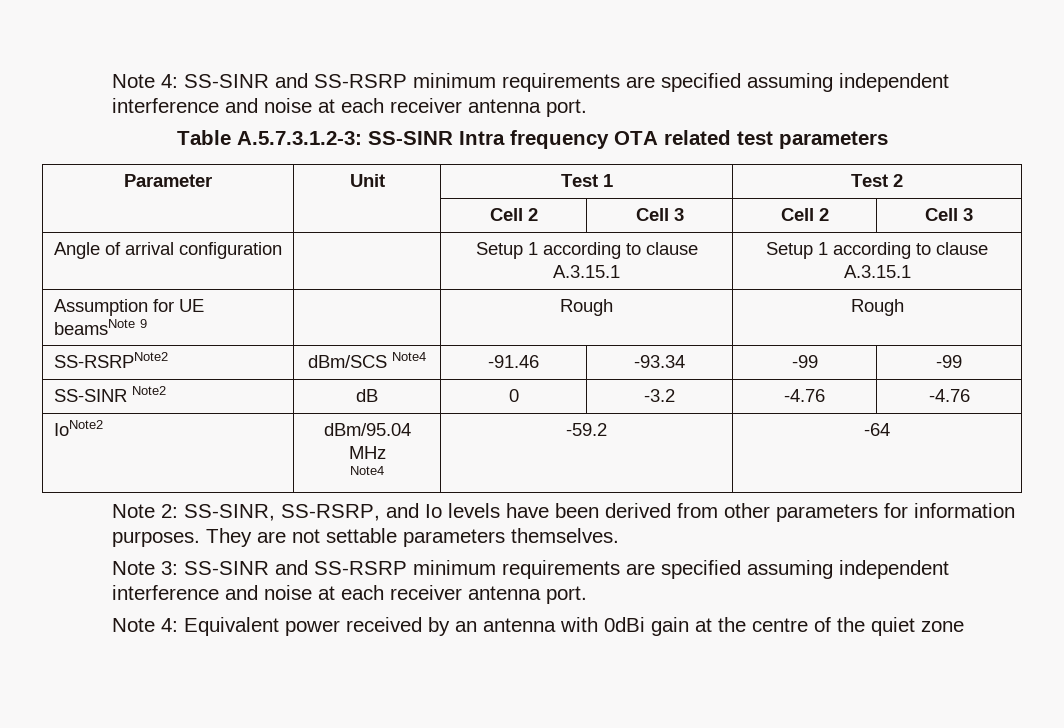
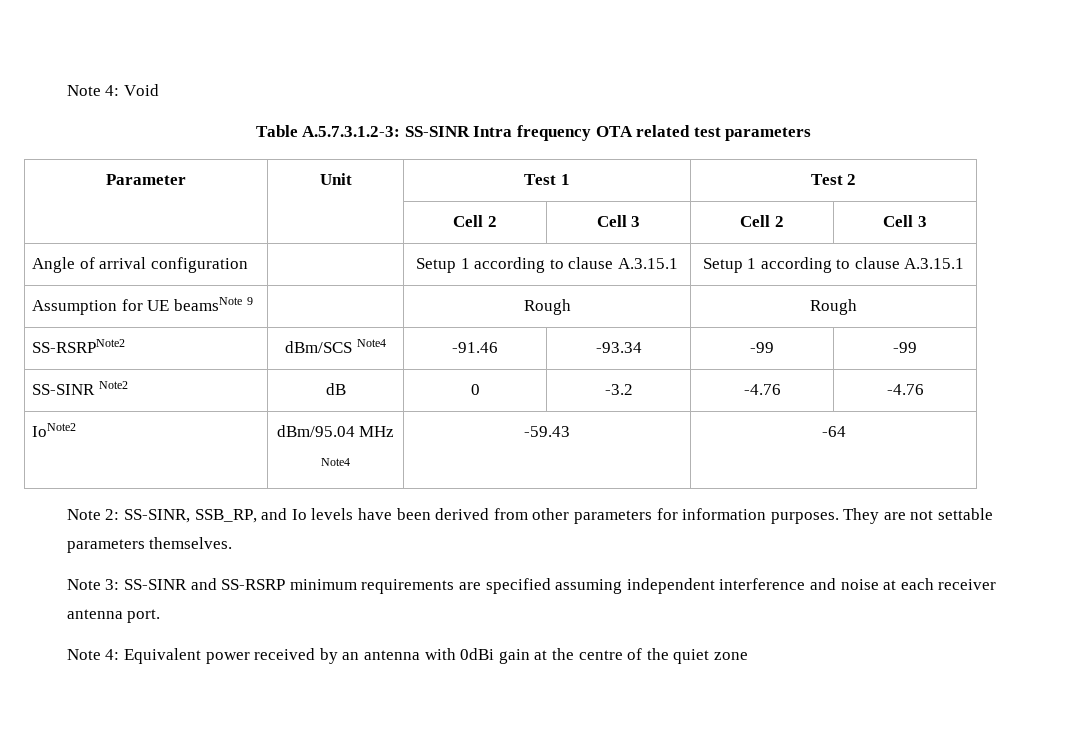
[112,73,950,92] [112,98,588,117] Note 4: SS-SINR and SS-RSRP minimum requirements are specified assuming independent interference and noise at each receiver antenna port. -> [66,84,160,96] Note 4: Void
[566,423,607,436] -59.2 -> [524,426,570,437] -59.43
[281,504,381,521] SS-RSRP, -> [194,509,257,523] SSB_RP,

